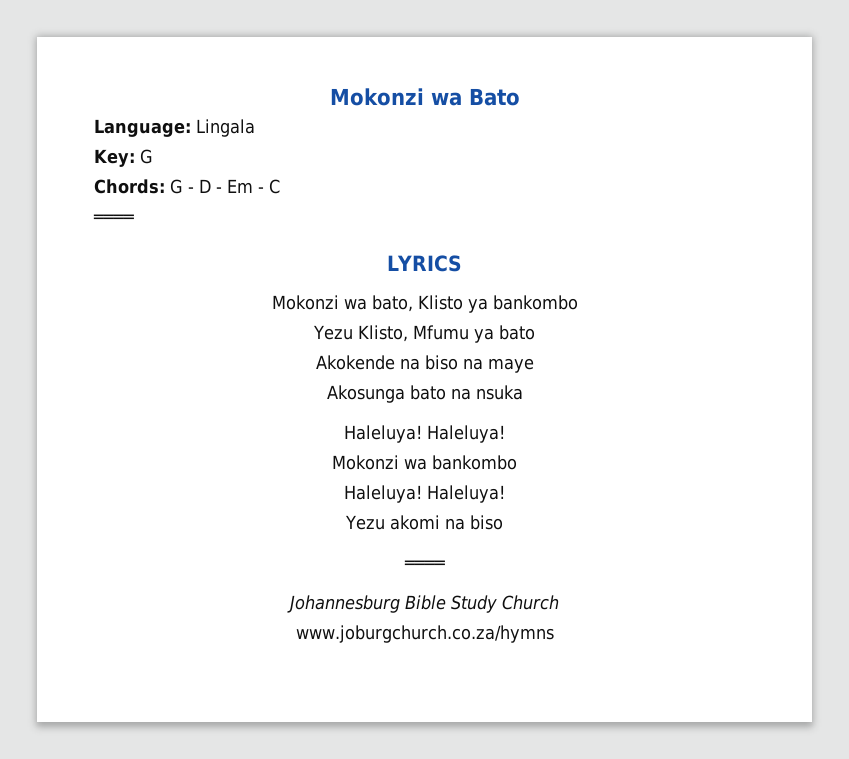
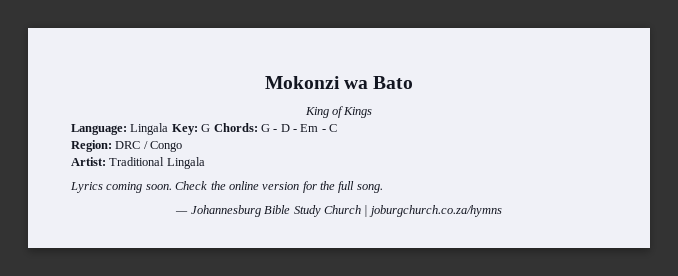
(520, 97) none -> [304,106,373,118] // King of Kings
(255, 128) // -> (169, 129) none
(153, 156) // -> (211, 128) none
[93,214,134,223] [386,255,463,272] [271,295,578,313] [313,325,535,343] [315,355,534,373] [326,385,523,403] [344,425,505,443] [332,455,517,470] [344,485,505,503] [345,515,503,530] [403,560,445,569] ════ // LYRICS // Mokonzi wa bato, Klisto ya bankombo // Yezu Klisto, Mfumu ya bato // Akokende na biso na maye // Akosunga bato na nsuka // Haleluya! Haleluya! // Mokonzi wa bankombo // Haleluya! Haleluya! // Yezu akomi na biso // ════ // -> [71,140,183,152] [71,157,205,169] [70,181,383,193] [175,211,189,214] Region: DRC / Congo // Artist: Traditional Lingala // Lyrics coming soon. Check the online version for the full song. // —
[295,625,554,643] // www.joburgchurch.co.za/hymns -> [364,205,502,217] | joburgchurch.co.za/hymns

